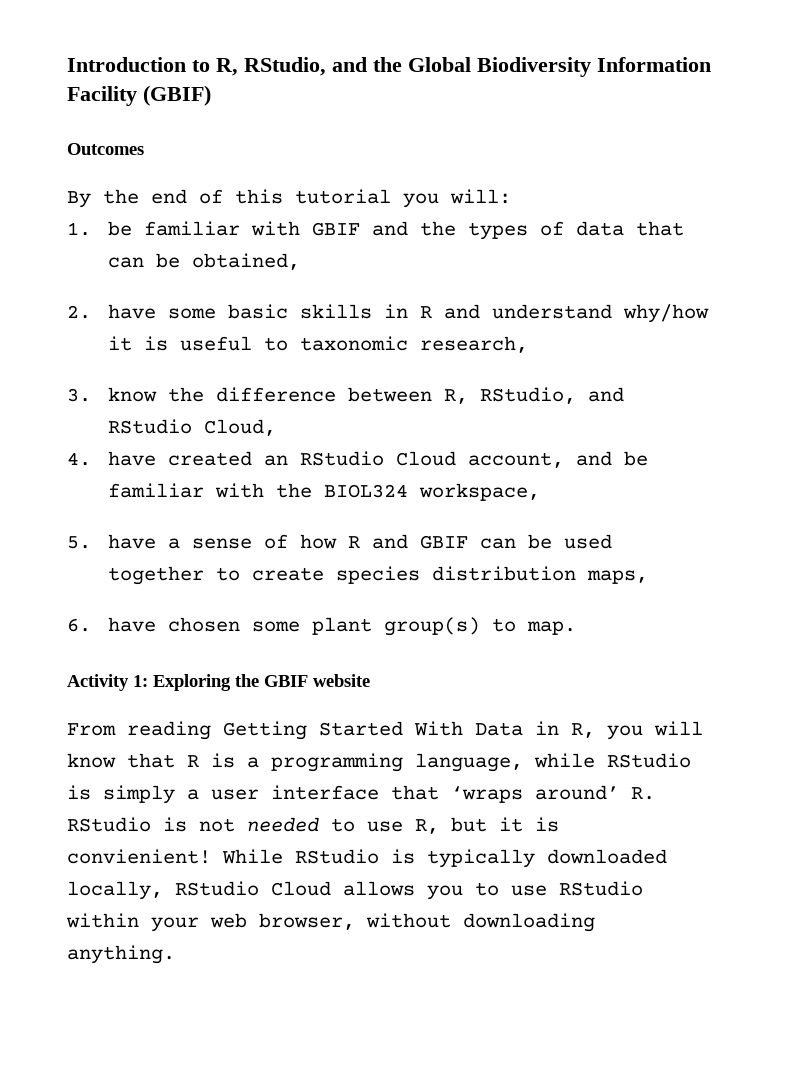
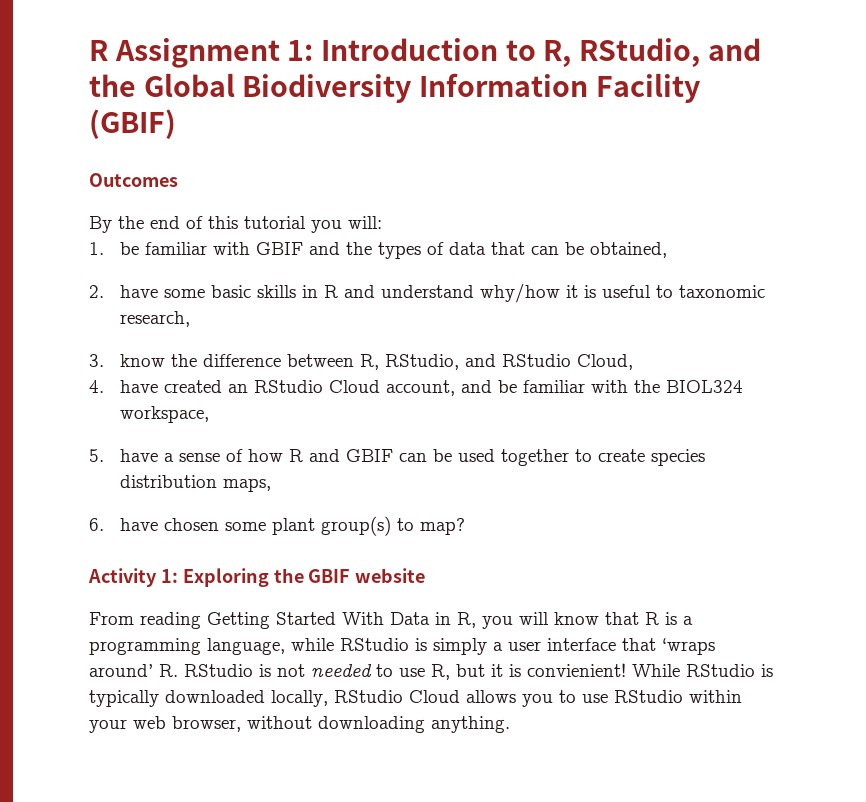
(67, 64) none -> [89,38,314,68] R Assignment 1:
[526,621,576,635] map. -> [419,518,465,535] map?

